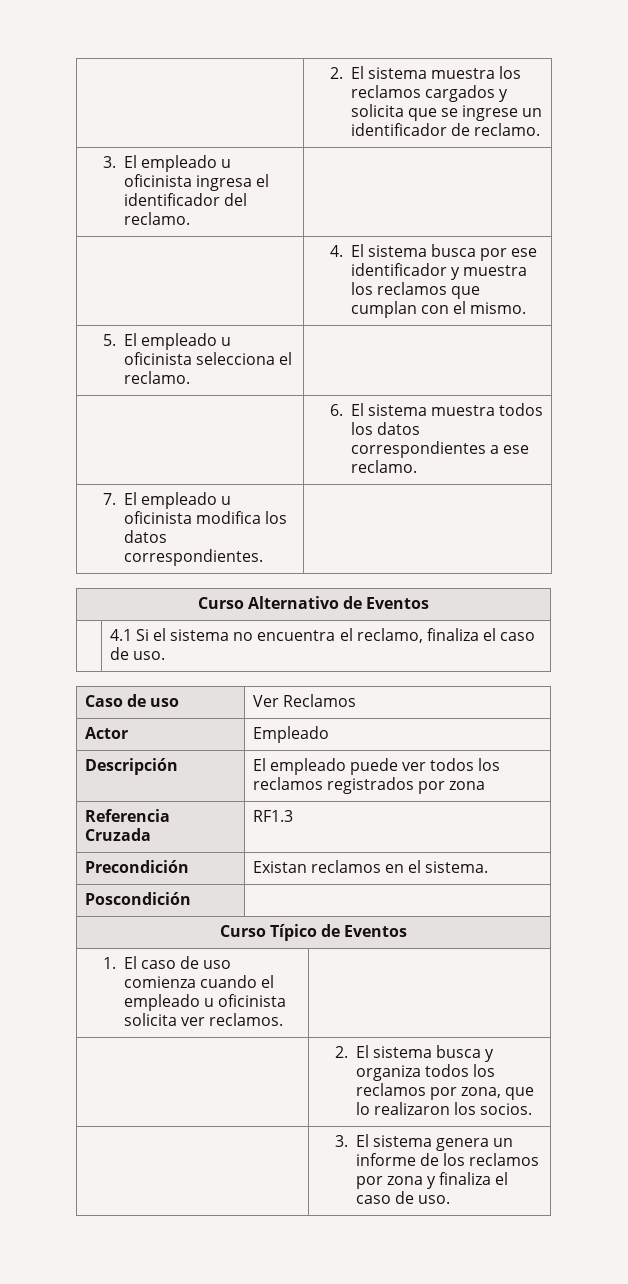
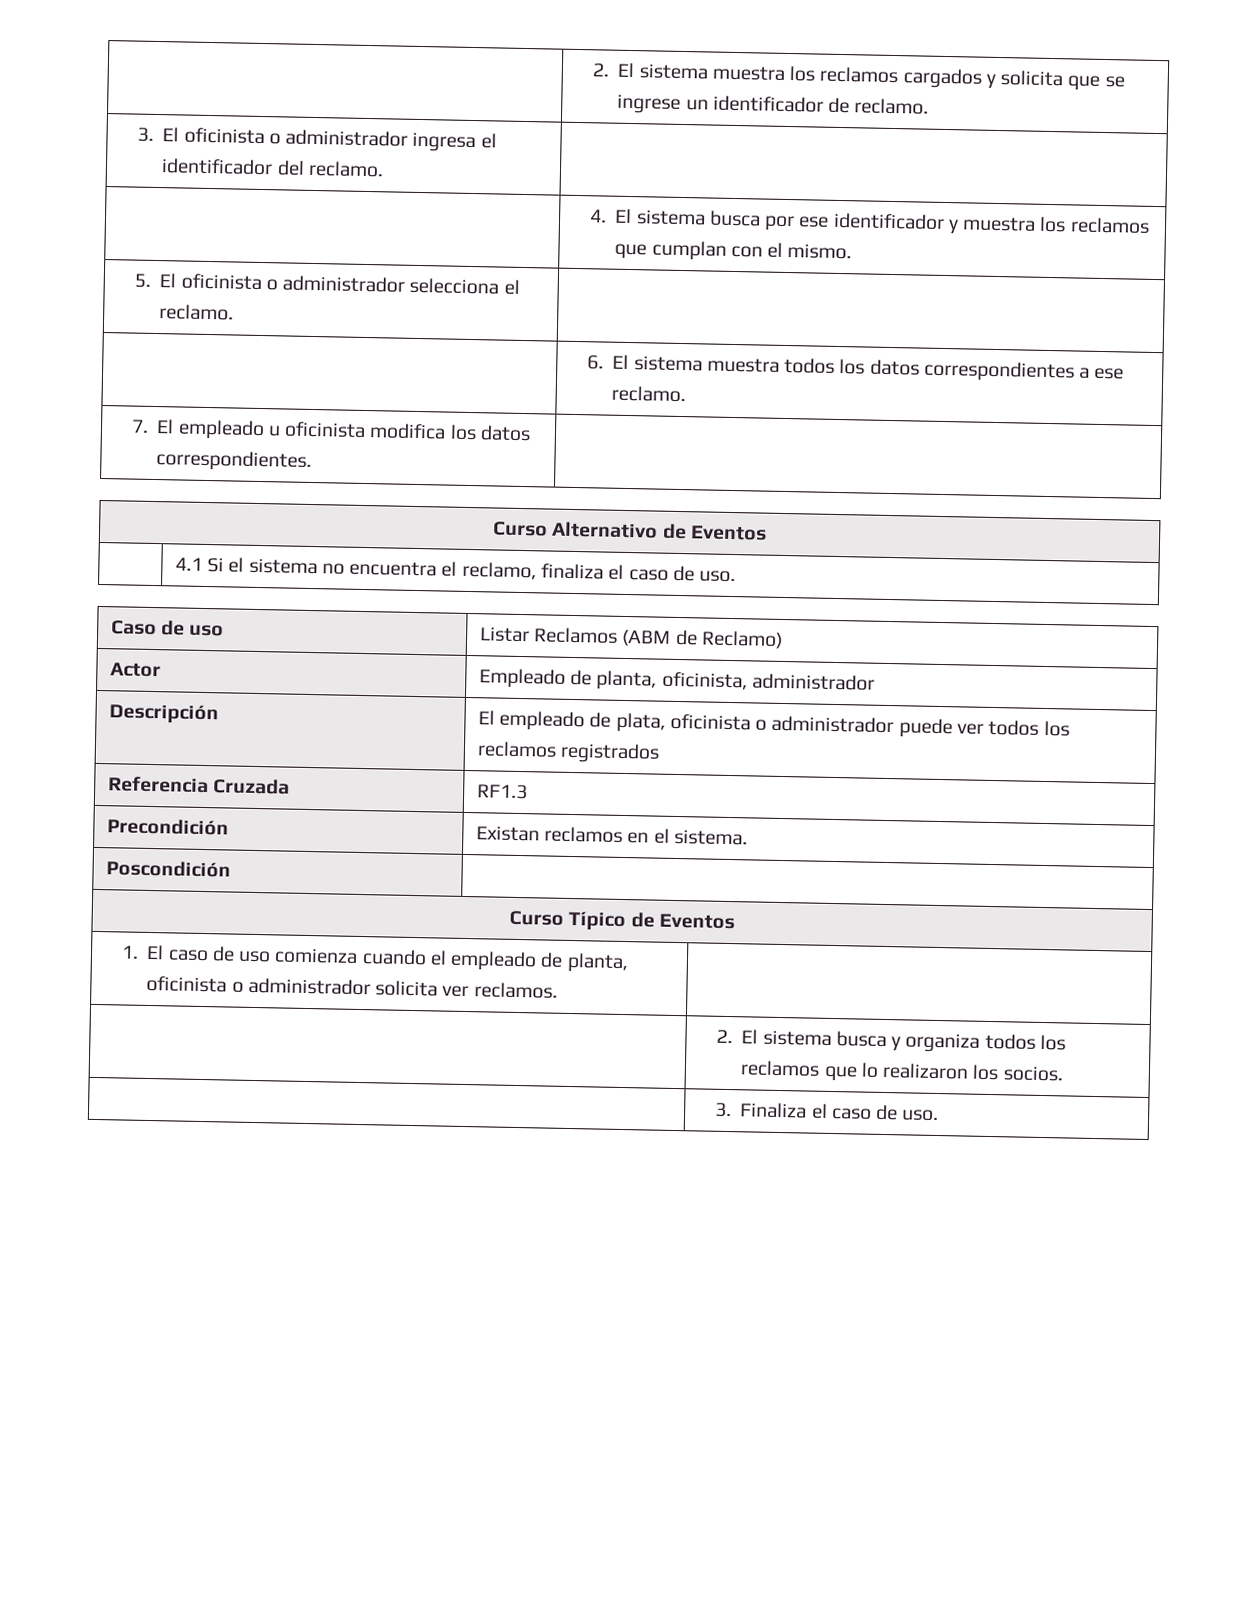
[140,155,232,172] [123,174,192,187] empleado u oficinista -> [183,127,409,147] oficinista o administrador
[140,333,232,350] [123,352,192,365] empleado u oficinista -> [180,273,406,293] oficinista o administrador
[252,695,279,707] Ver -> [479,627,530,643] Listar
(356, 700) none -> [621,628,783,649] (ABM de Reclamo)
(329, 734) none -> [570,669,875,691] de planta, oficinista, administrador
(346, 766) none -> [589,712,895,734] de plata, oficinista o administrador
[417,781,486,794] por zona -> (661, 753) none
[203,994,287,1007] u oficinista -> [540,952,629,974] [146,975,371,996] de planta, oficinista o administrador
[429,1087,502,1100] por zona, -> (821, 1068) none
[355,1134,514,1151] [355,1153,540,1166] [355,1172,492,1189] El sistema genera un informe de los reclamos por zona y finaliza -> [740,1102,808,1119] Finaliza

